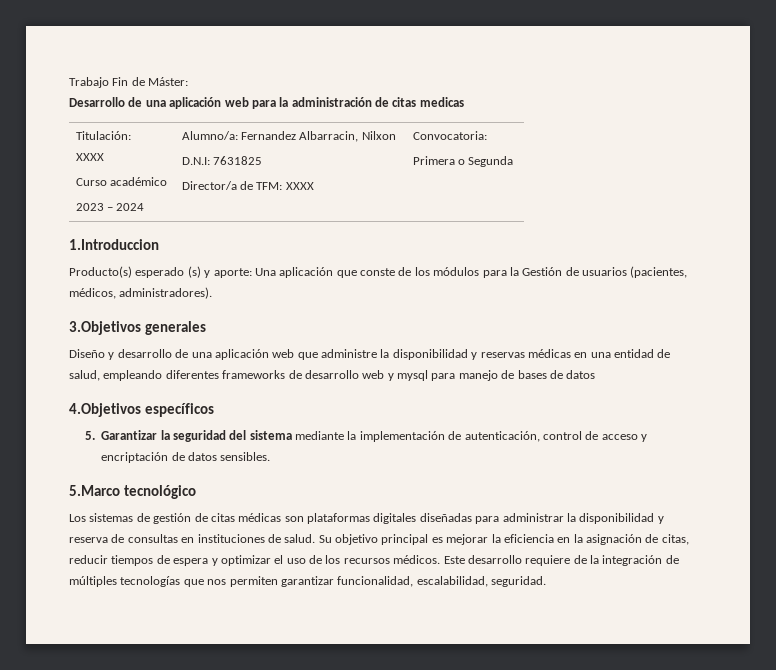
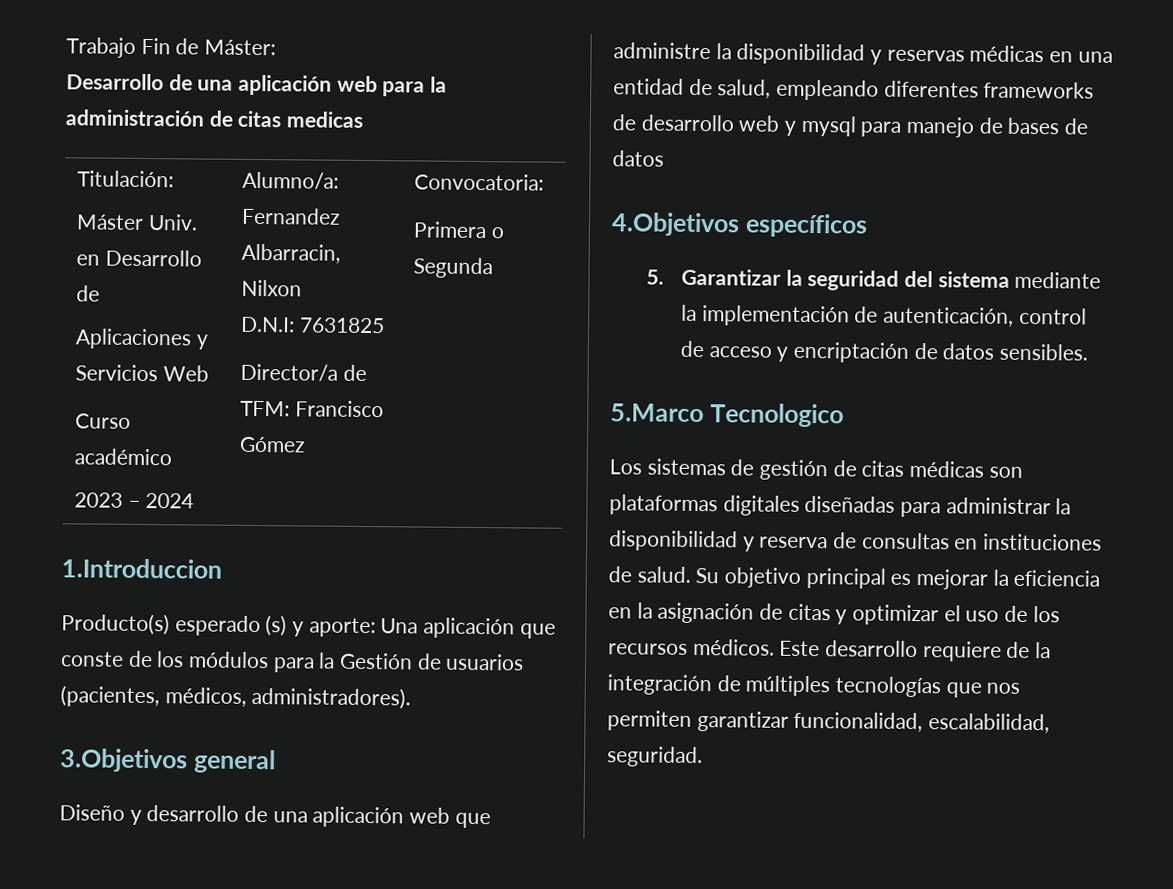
[75,153,104,161] XXXX -> [76,214,198,231] [76,249,202,267] [76,285,101,302] [75,328,208,350] [75,364,209,382] Máster Univ. en Desarrollo de // Aplicaciones y Servicios Web
[285,182,314,190] XXXX -> [294,400,384,418] [239,436,306,453] Francisco Gómez
[144,321,206,335] generales -> [193,749,276,774] general
[123,485,196,499] tecnológico -> [709,403,844,428] Tecnologico
[661,534,689,545] [69,555,209,566] citas, reducir tiempos de espera -> [787,603,831,621] citas

